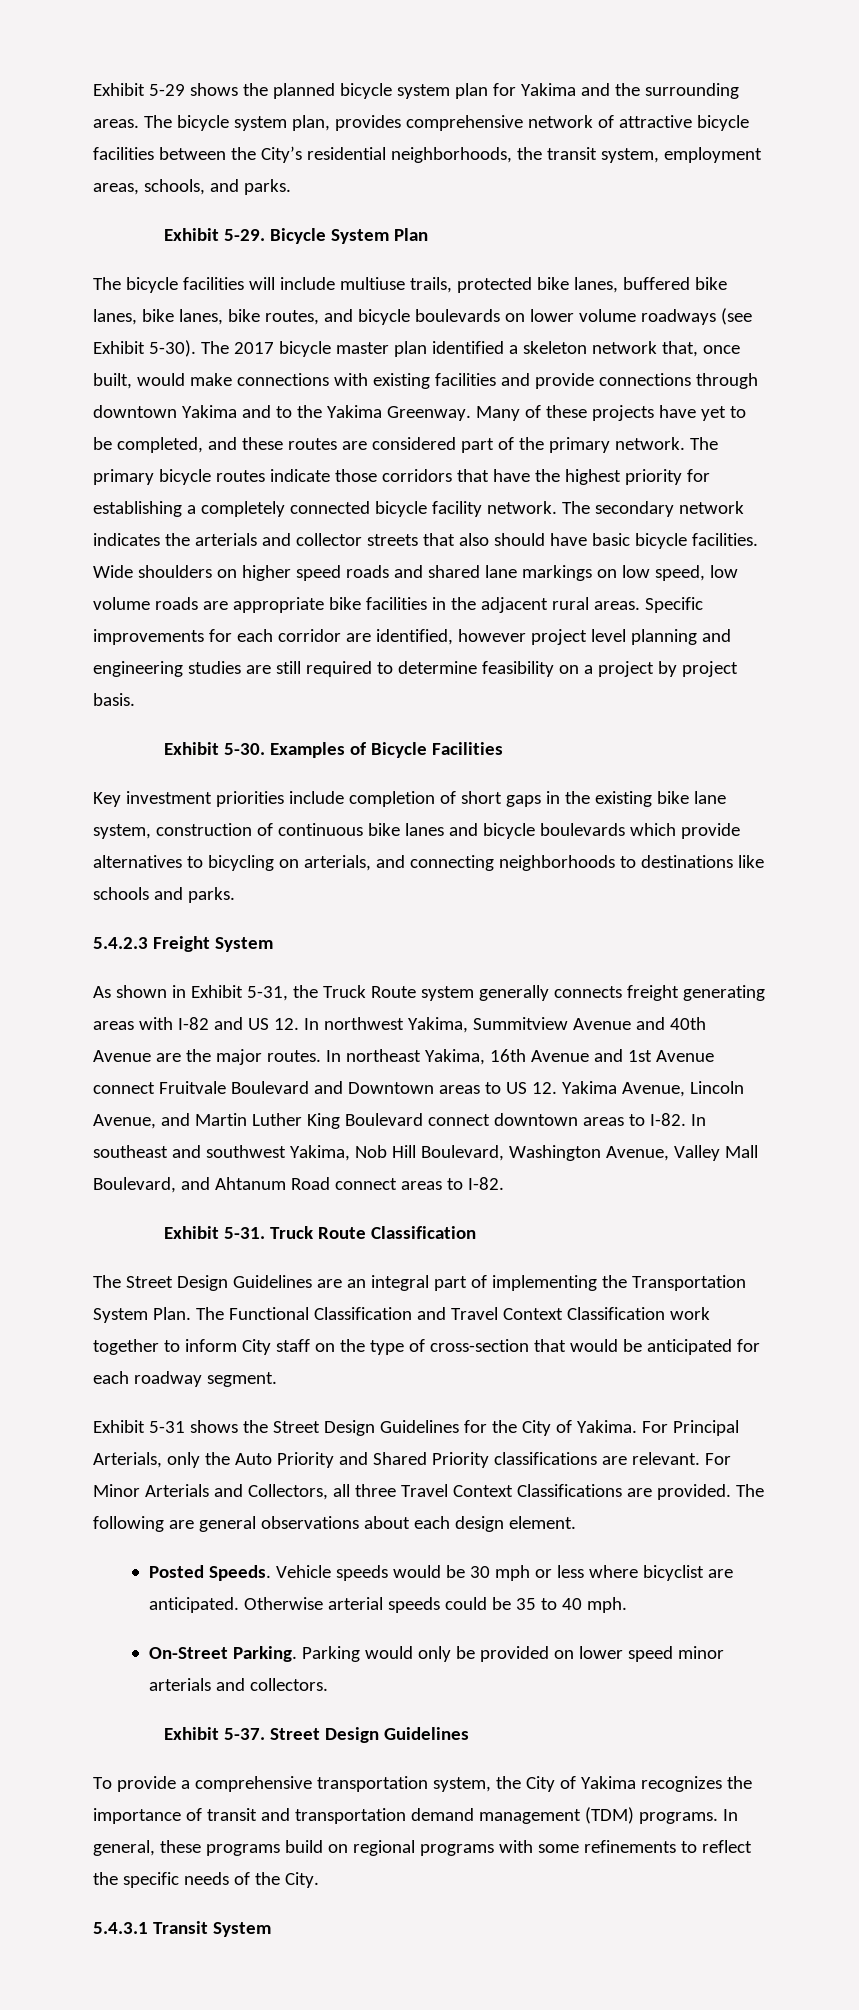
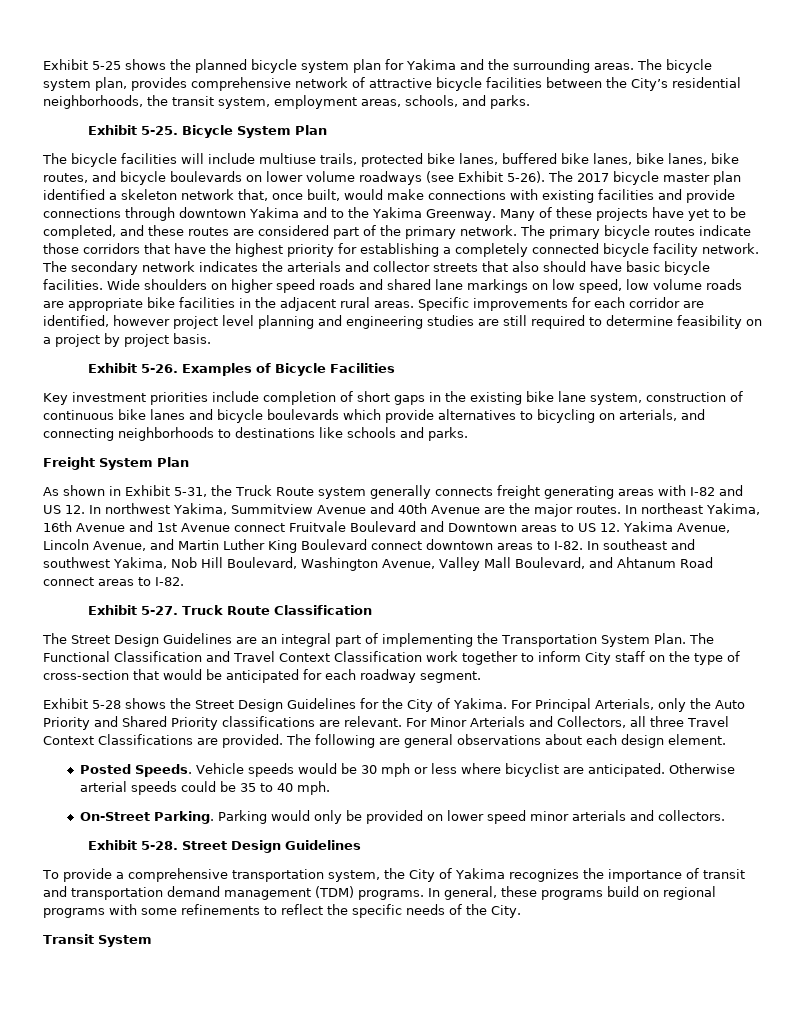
[93,83,185,96] Exhibit 5-29 -> [43,59,121,70] Exhibit 5-25
[224,229,266,241] 5-29. -> [141,126,179,135] 5-25.
[148,340,196,357] 5-30). -> [507,171,545,183] 5-26).
[224,743,266,755] 5-30. -> [141,364,179,373] 5-26.
[93,937,148,949] 5.4.2.3 -> (468, 434) none
(273, 944) none -> [157,457,189,467] Plan
[224,1227,266,1239] 5-31. -> [141,606,179,615] 5-27.
[148,1421,185,1433] 5-31 -> [92,700,121,709] 5-28
[224,1728,266,1740] 5-37. -> [141,841,179,850] 5-28.
[93,1922,148,1934] 5.4.3.1 -> (521, 911) none

